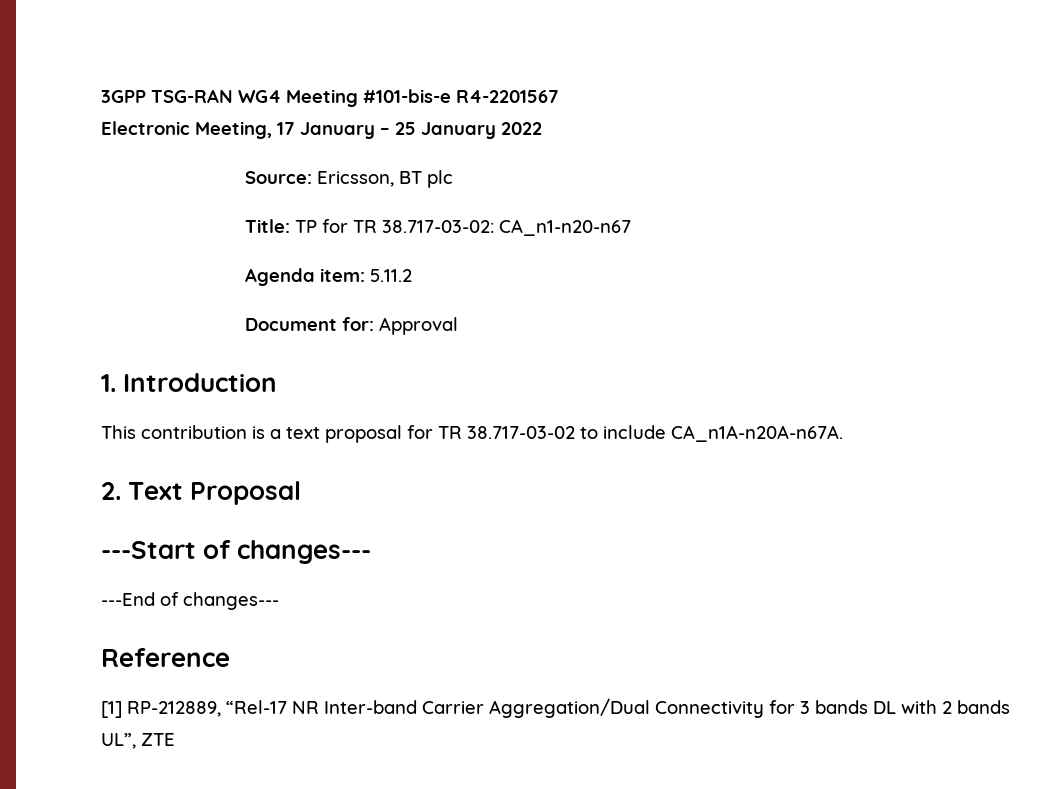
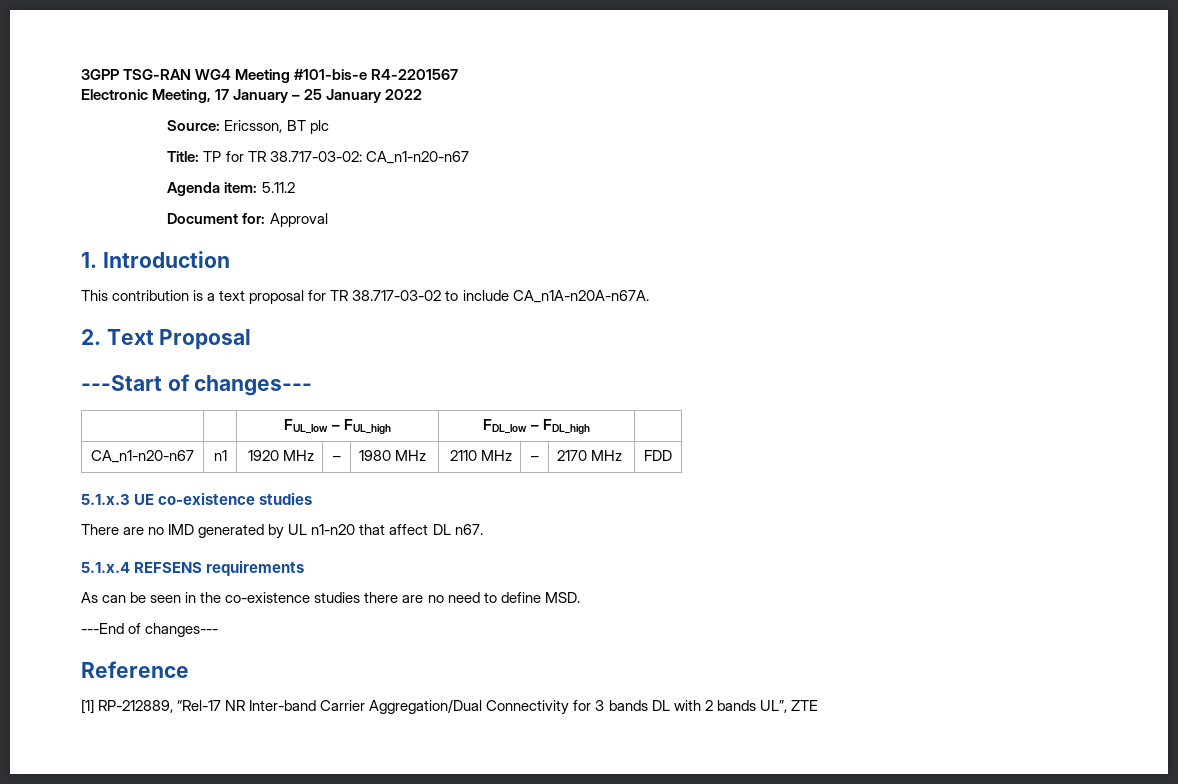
(372, 552) none -> [284,419,391,434] [483,419,590,434] [91,450,194,463] [213,450,227,461] [247,450,314,461] [332,456,341,461] [359,450,427,461] [449,450,512,461] [530,456,539,461] [557,450,623,461] [644,450,672,461] [81,492,313,505] [81,524,483,539] [81,560,305,576] [81,592,580,603] // | | FUL_low – FUL_high | FDL_low – FDL_high | // CA_n1-n20-n67 | n1 | 1920 MHz | – | 1980 MHz | 2110 MHz | – | 2170 MHz | FDD // 5.1.x.3 UE co-existence studies // There are no IMD generated by UL n1-n20 that affect DL n67. // 5.1.x.4 REFSENS requirements // As can be seen in the co-existence studies there are no need to define MSD.

